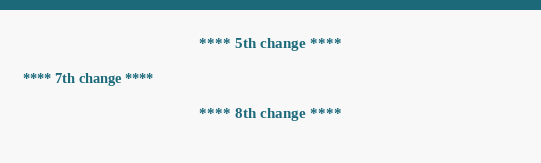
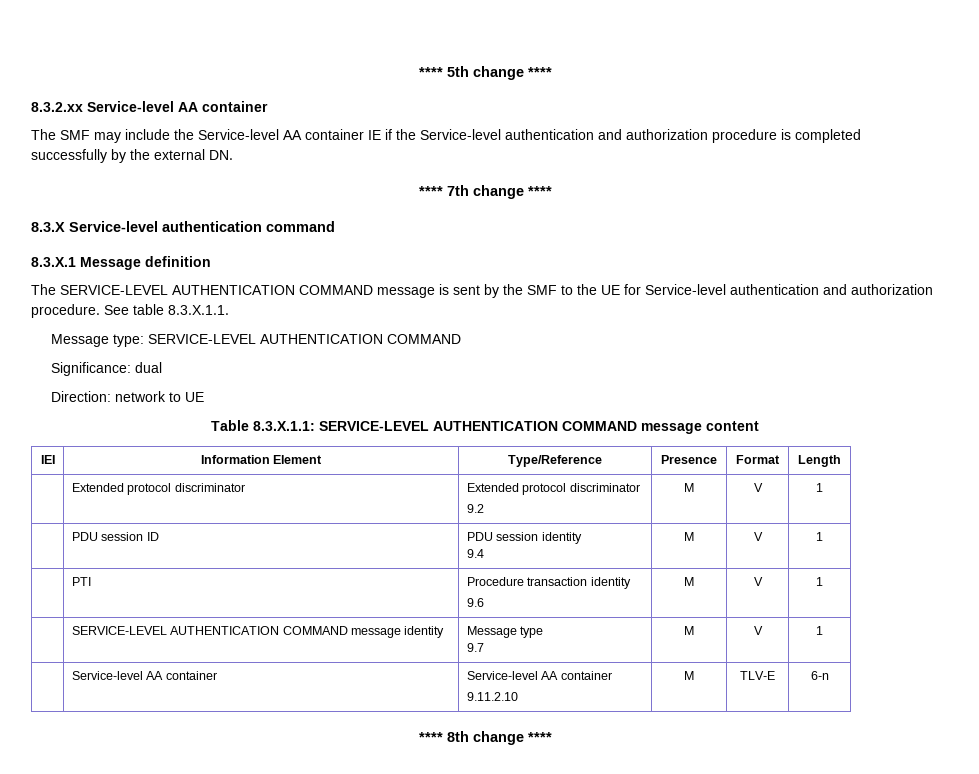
[23,73,153,86] **** 7th change **** -> [31,101,268,112] [31,129,861,143] [31,149,233,163] [418,185,552,199] [31,221,335,232] [31,256,211,270] [31,284,933,298] [31,304,229,318] [51,334,462,347] [51,362,163,376] [51,391,205,402] [211,420,759,434] [40,455,55,464] [200,455,323,464] [508,455,602,467] [661,455,717,464] [736,455,780,464] [798,455,841,467] [71,483,245,495] [466,483,640,495] [466,504,484,513] [684,483,694,492] [753,483,763,492] [816,483,823,492] [71,532,159,541] [466,532,582,544] [466,549,484,558] [684,532,694,541] [753,532,763,541] [816,532,823,541] [71,577,91,586] [466,577,631,589] [466,598,484,607] [684,577,694,586] [753,577,763,586] [816,577,823,586] [71,626,445,638] [466,626,544,638] [466,643,484,652] [684,626,694,635] [753,626,763,635] [816,626,823,635] [71,671,217,680] [466,671,612,680] [466,692,518,701] [684,671,694,680] [740,671,775,680] [810,671,829,680] 8.3.2.xx Service-level AA container // The SMF may include the Service-level AA container IE if the Service-level authentication and authorization procedure is completed successfully by the external DN. // **** 7th change **** // 8.3.X Service-level authentication command // 8.3.X.1 Message definition // The SERVICE-LEVEL AUTHENTICATION COMMAND message is sent by the SMF to the UE for Service-level authentication and authorization procedure. See table 8.3.X.1.1. // Message type: SERVICE-LEVEL AUTHENTICATION COMMAND // Significance: dual // Direction: network to UE // Table 8.3.X.1.1: SERVICE-LEVEL AUTHENTICATION COMMAND message content // IEI | Information Element | Type/Reference | Presence | Format | Length // | Extended protocol discriminator | Extended protocol discriminator // 9.2 | M | V | 1 // | PDU session ID | PDU session identity // 9.4 | M | V | 1 // | PTI | Procedure transaction identity // 9.6 | M | V | 1 // | SERVICE-LEVEL AUTHENTICATION COMMAND message identity | Message type // 9.7 | M | V | 1 // | Service-level AA container | Service-level AA container // 9.11.2.10 | M | TLV-E | 6-n

